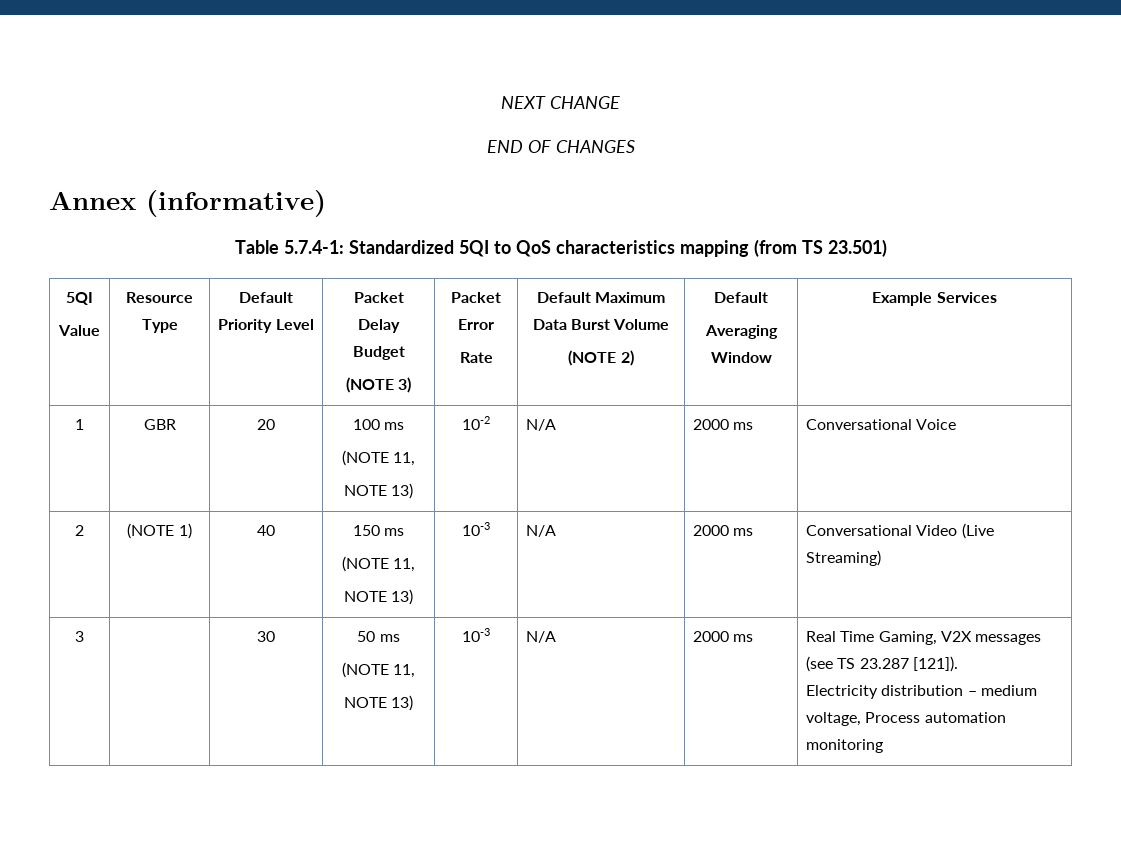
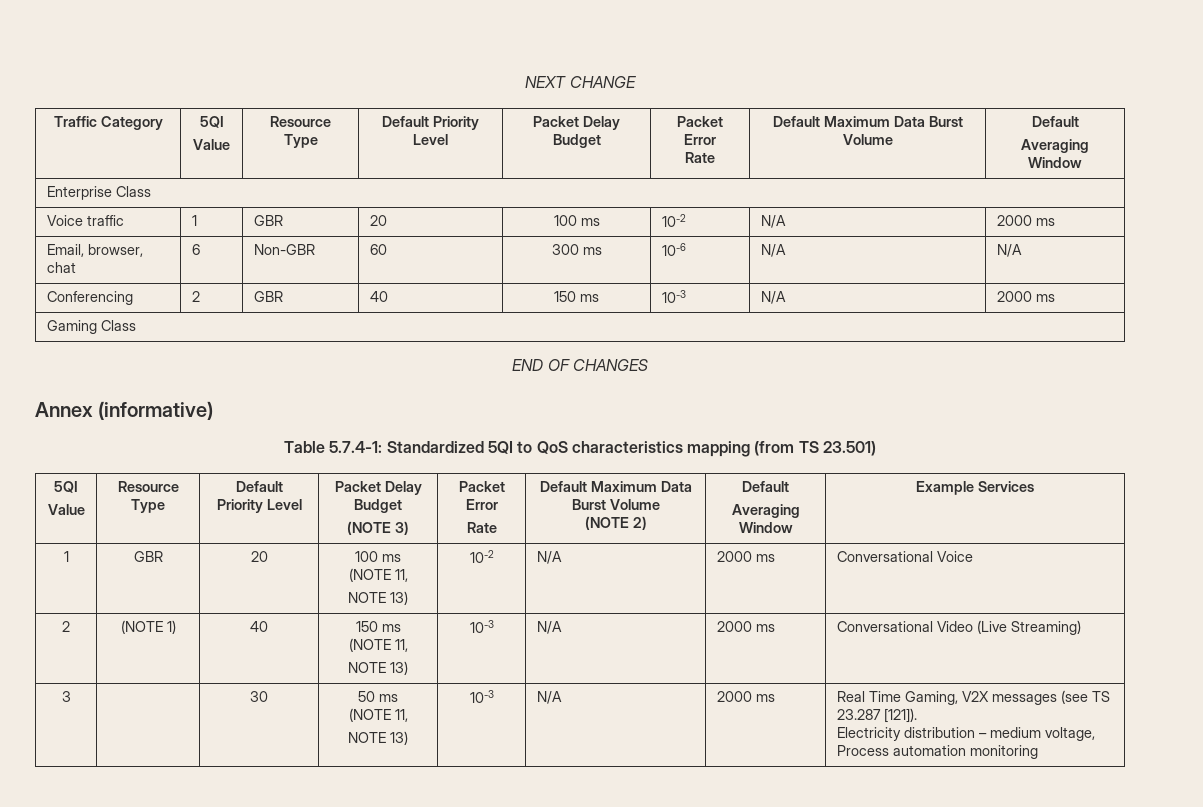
(620, 102) none -> [53,116,163,130] [199,116,224,128] [193,139,230,150] [270,116,331,127] [283,134,318,148] [382,116,479,130] [413,134,448,145] [533,116,620,130] [552,134,601,148] [677,116,723,127] [684,134,716,145] [685,152,715,163] [772,116,963,127] [842,134,893,145] [1031,116,1079,127] [1021,139,1089,153] [1028,157,1082,168] [46,186,151,200] [46,215,124,226] [191,215,197,226] [253,215,283,226] [369,215,387,226] [553,215,600,226] [661,214,686,227] [760,215,786,228] [996,215,1055,226] [46,244,143,257] [46,262,76,273] [191,244,200,255] [253,244,315,255] [369,244,387,255] [551,244,602,255] [661,243,686,256] [760,244,786,257] [996,244,1022,257] [46,291,133,305] [191,291,200,302] [253,291,283,302] [369,291,388,302] [554,291,599,302] [661,290,686,303] [760,291,786,304] [996,291,1055,302] [46,320,136,334] // Traffic Category | 5QI // Value | Resource Type | Default Priority Level | Packet Delay Budget | Packet Error // Rate | Default Maximum Data Burst Volume | Default // Averaging Window // Enterprise Class // Voice traffic | 1 | GBR | 20 | 100 ms | 10-2 | N/A | 2000 ms // Email, browser, chat | 6 | Non-GBR | 60 | 300 ms | 10-6 | N/A | N/A // Conferencing | 2 | GBR | 40 | 150 ms | 10-3 | N/A | 2000 ms // Gaming Class

